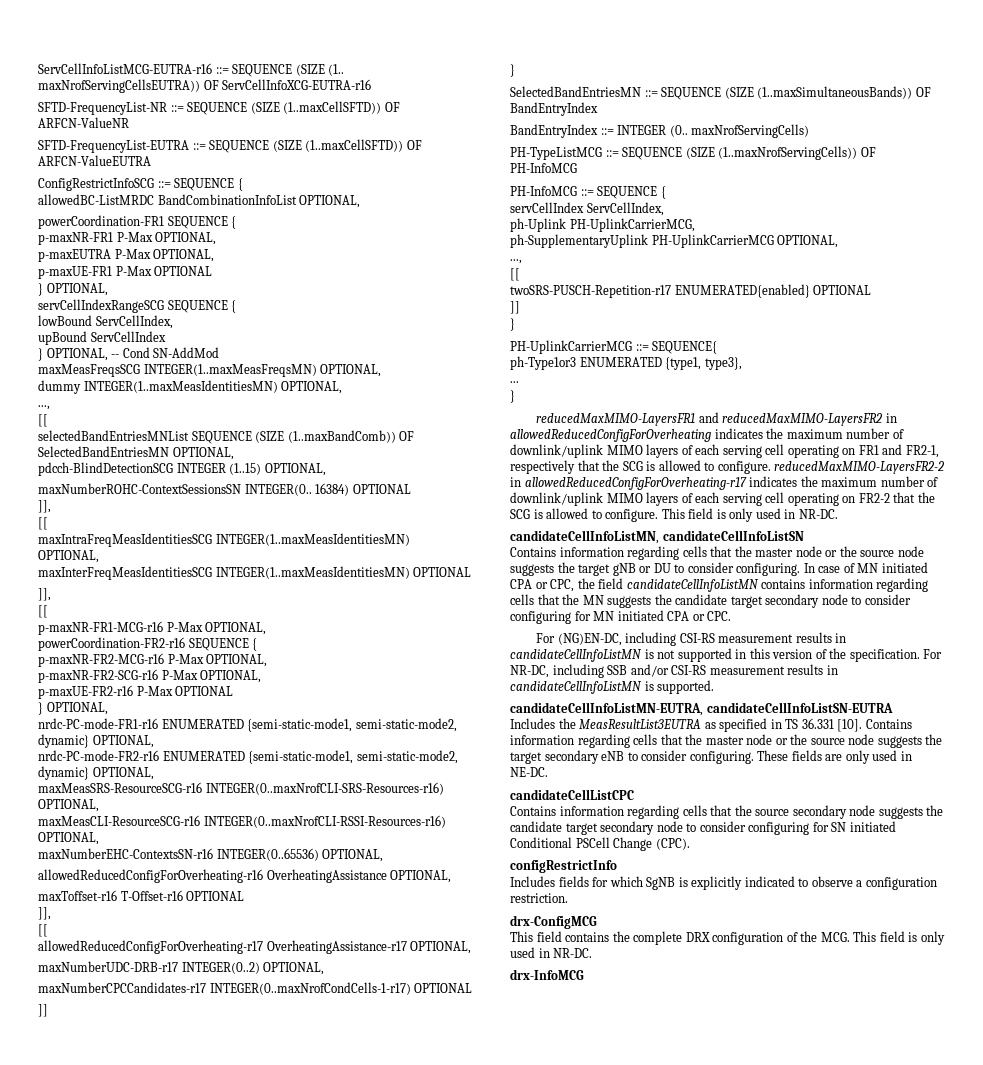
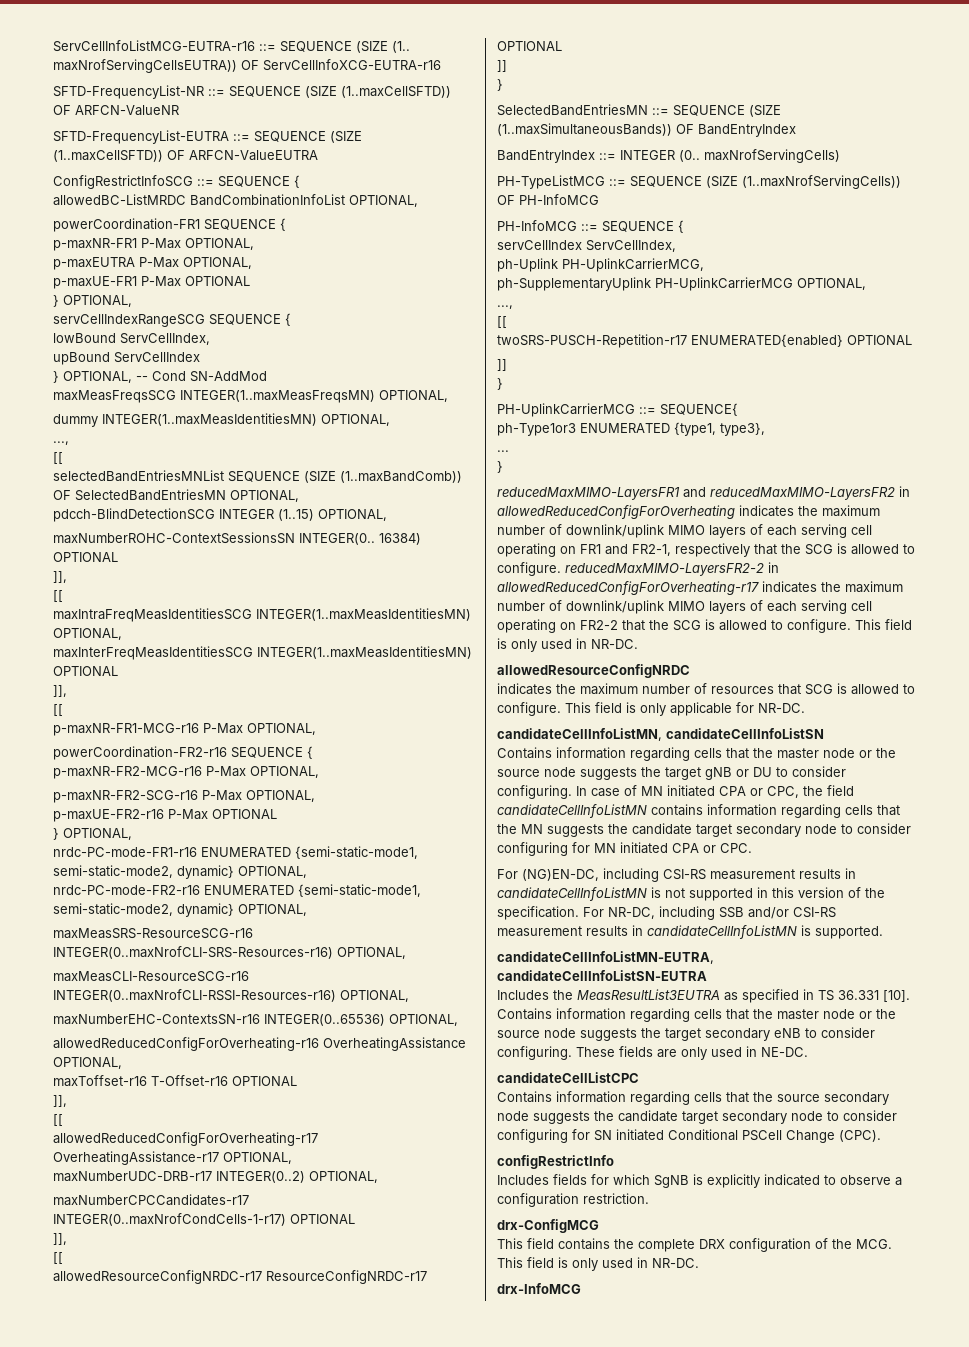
(473, 988) none -> [53,1233,67,1245] [53,1252,63,1264] [53,1270,427,1284] [497,41,562,51] // ]], // [[ // allowedResourceConfigNRDC-r17 ResourceConfigNRDC-r17 OPTIONAL
(838, 514) none -> [497,664,690,678] [497,683,915,695] [497,702,805,716] // allowedResourceConfigNRDC // indicates the maximum number of resources that SCG is allowed to configure. This field is only applicable for NR-DC.

